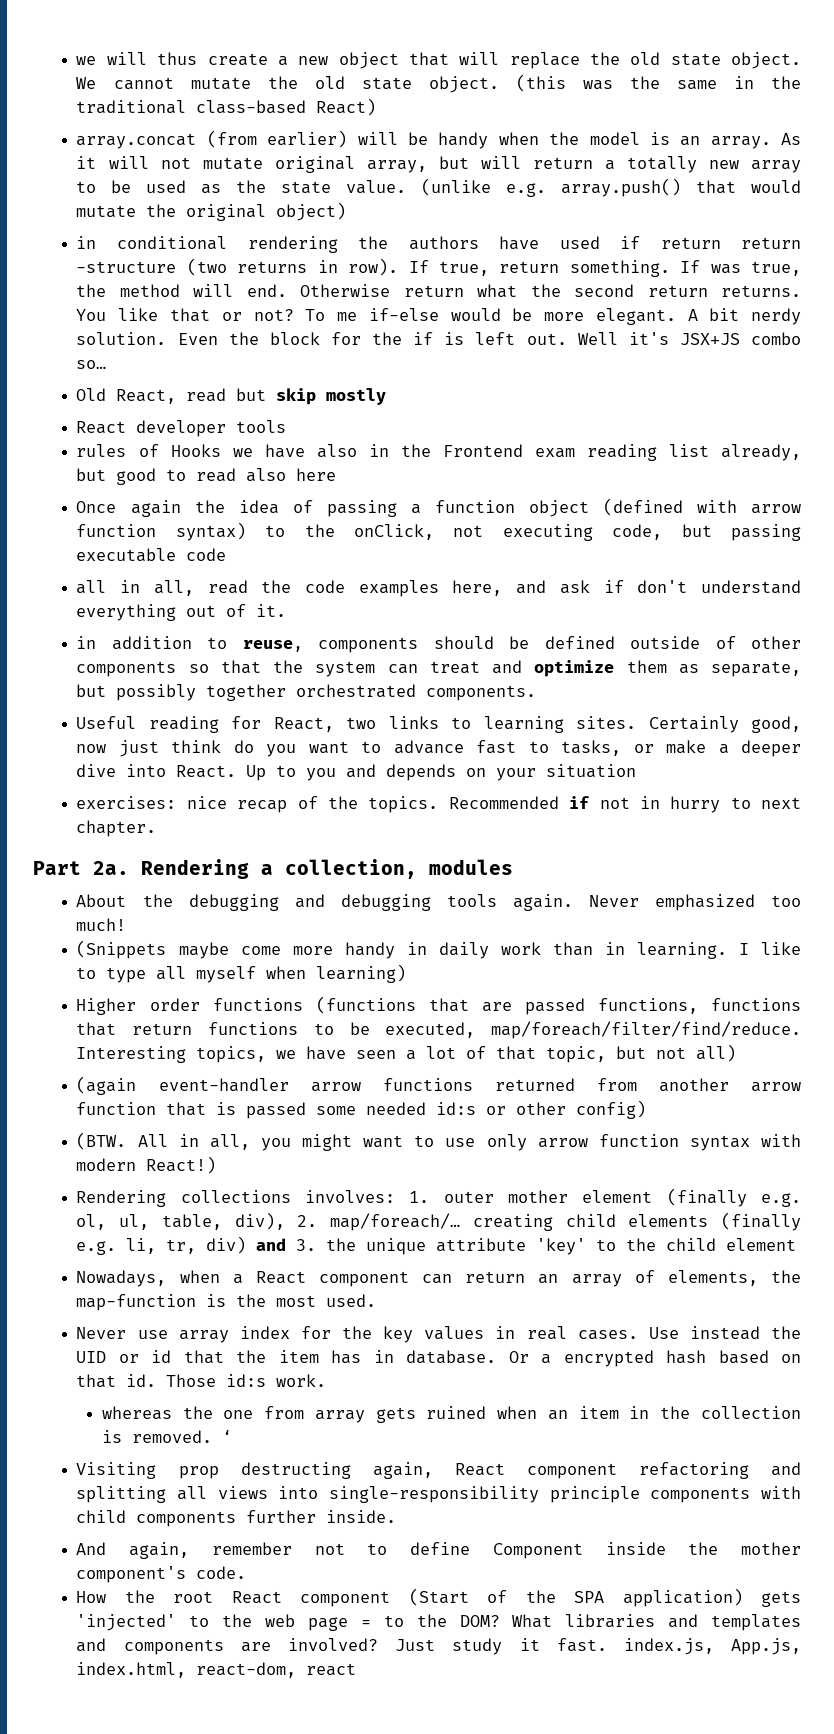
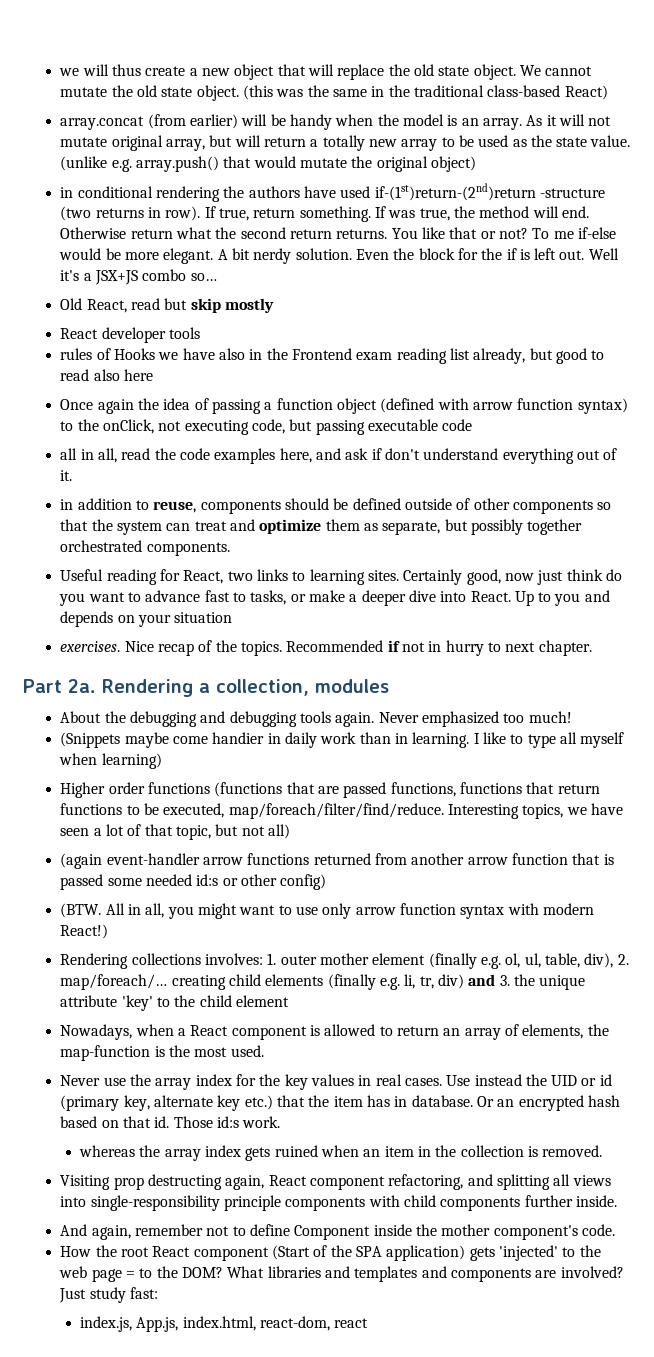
[619,236,801,249] if return return -> [374,183,536,201] if-(1st)return-(2nd)return
(669, 338) none -> [83,273,92,281] a
[76,796,227,809] exercises: nice -> [60,641,154,652] exercises. Nice
[292,942,395,959] more handy -> [212,732,265,744] handier
[422,1274,453,1284] can -> [309,1024,393,1036] is allowed to
(168, 1334) none -> [130,1074,152,1086] the
(172, 1356) none -> [60,1095,273,1111] (primary key, alternate key etc.)
[541,1354,552,1364] a -> [497,1099,515,1107] an
[223,1406,365,1423] one from array -> [164,1145,242,1161] array index
[221,1430,232,1443] ‘ -> (603, 1151) none
[638,1462,749,1479] refactoring -> [388,1174,464,1190] refactoring,
[519,1638,607,1652] it fast. -> [130,1287,159,1299] fast: //

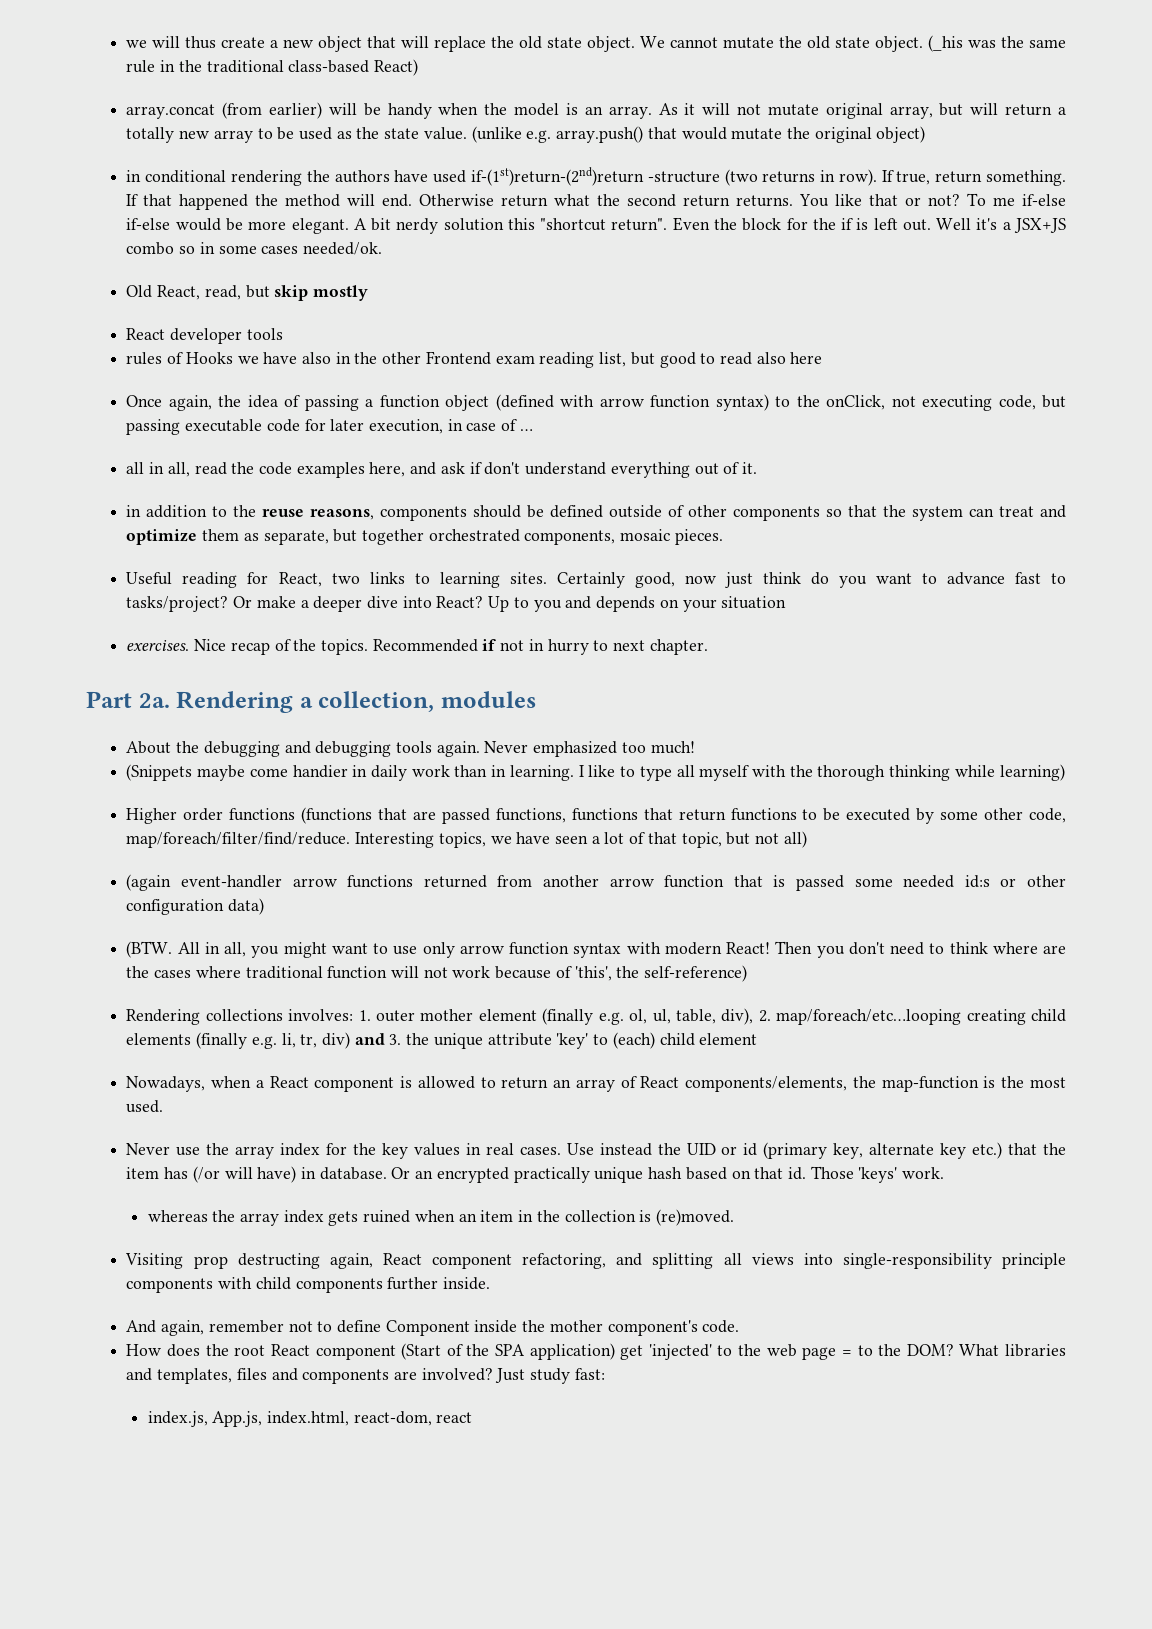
[242,85,273,100] (this -> [928,35,964,52] (_his
(367, 93) none -> [126,60,156,73] rule
[388,208,450,221] was true, -> [143,194,249,210] that happened
(616, 233) none -> [126,218,171,230] if-else
[295,248,352,260] solution. -> [443,218,668,231] solution this "shortcut return".
[190,273,217,281] so… -> [179,242,383,255] so in some cases needed/ok.
[131,298,161,310] read -> [204,285,241,300] read,
(288, 354) none -> [382,352,422,364] other
[449,348,526,364] list already, -> [599,352,627,367] list,
[97,399,134,414] again -> [168,395,212,411] again,
(473, 425) none -> [304,419,533,434] for later execution, in case of …
[153,501,197,513] reuse, -> [233,505,375,520] the reuse reasons,
[470,519,523,535] possibly -> (358, 535) none
[146,542,230,556] components. -> [524,529,723,545] components, mosaic pieces.
[250,590,306,605] tasks, or -> [126,596,253,612] tasks/project? Or
[470,591,511,602] React. -> [436,596,484,608] React?
[59,753,98,765] when -> [752,765,995,781] with the thorough thinking while
[163,803,225,818] executed, -> [846,808,1066,824] executed by some other code,
[280,874,327,890] config) -> [126,898,265,915] configuration data)
[60,924,109,939] React!) -> [726,941,1066,958] [126,965,748,982] React! Then you don't need to think where are the cases where traditional function will not work because of 'this', the self-reference)
[60,974,168,990] map/foreach/… -> [776,1009,962,1025] map/foreach/etc…looping
[174,995,196,1007] the -> [612,1032,655,1049] (each)
[522,1024,584,1039] elements, -> [640,1076,848,1092] React components/elements,
(390, 1101) none -> [192,1166,297,1183] (/or will have)
(584, 1103) none -> [513,1167,644,1183] practically unique
[216,1116,239,1128] id:s -> [858,1167,898,1183] 'keys'
[542,1145,603,1157] removed. -> [655,1209,734,1226] (re)moved.
(92, 1251) none -> [167,1344,201,1357] does
[469,1247,495,1261] gets -> [620,1345,644,1360] get
[354,1266,418,1282] templates -> [157,1368,267,1384] templates, files

